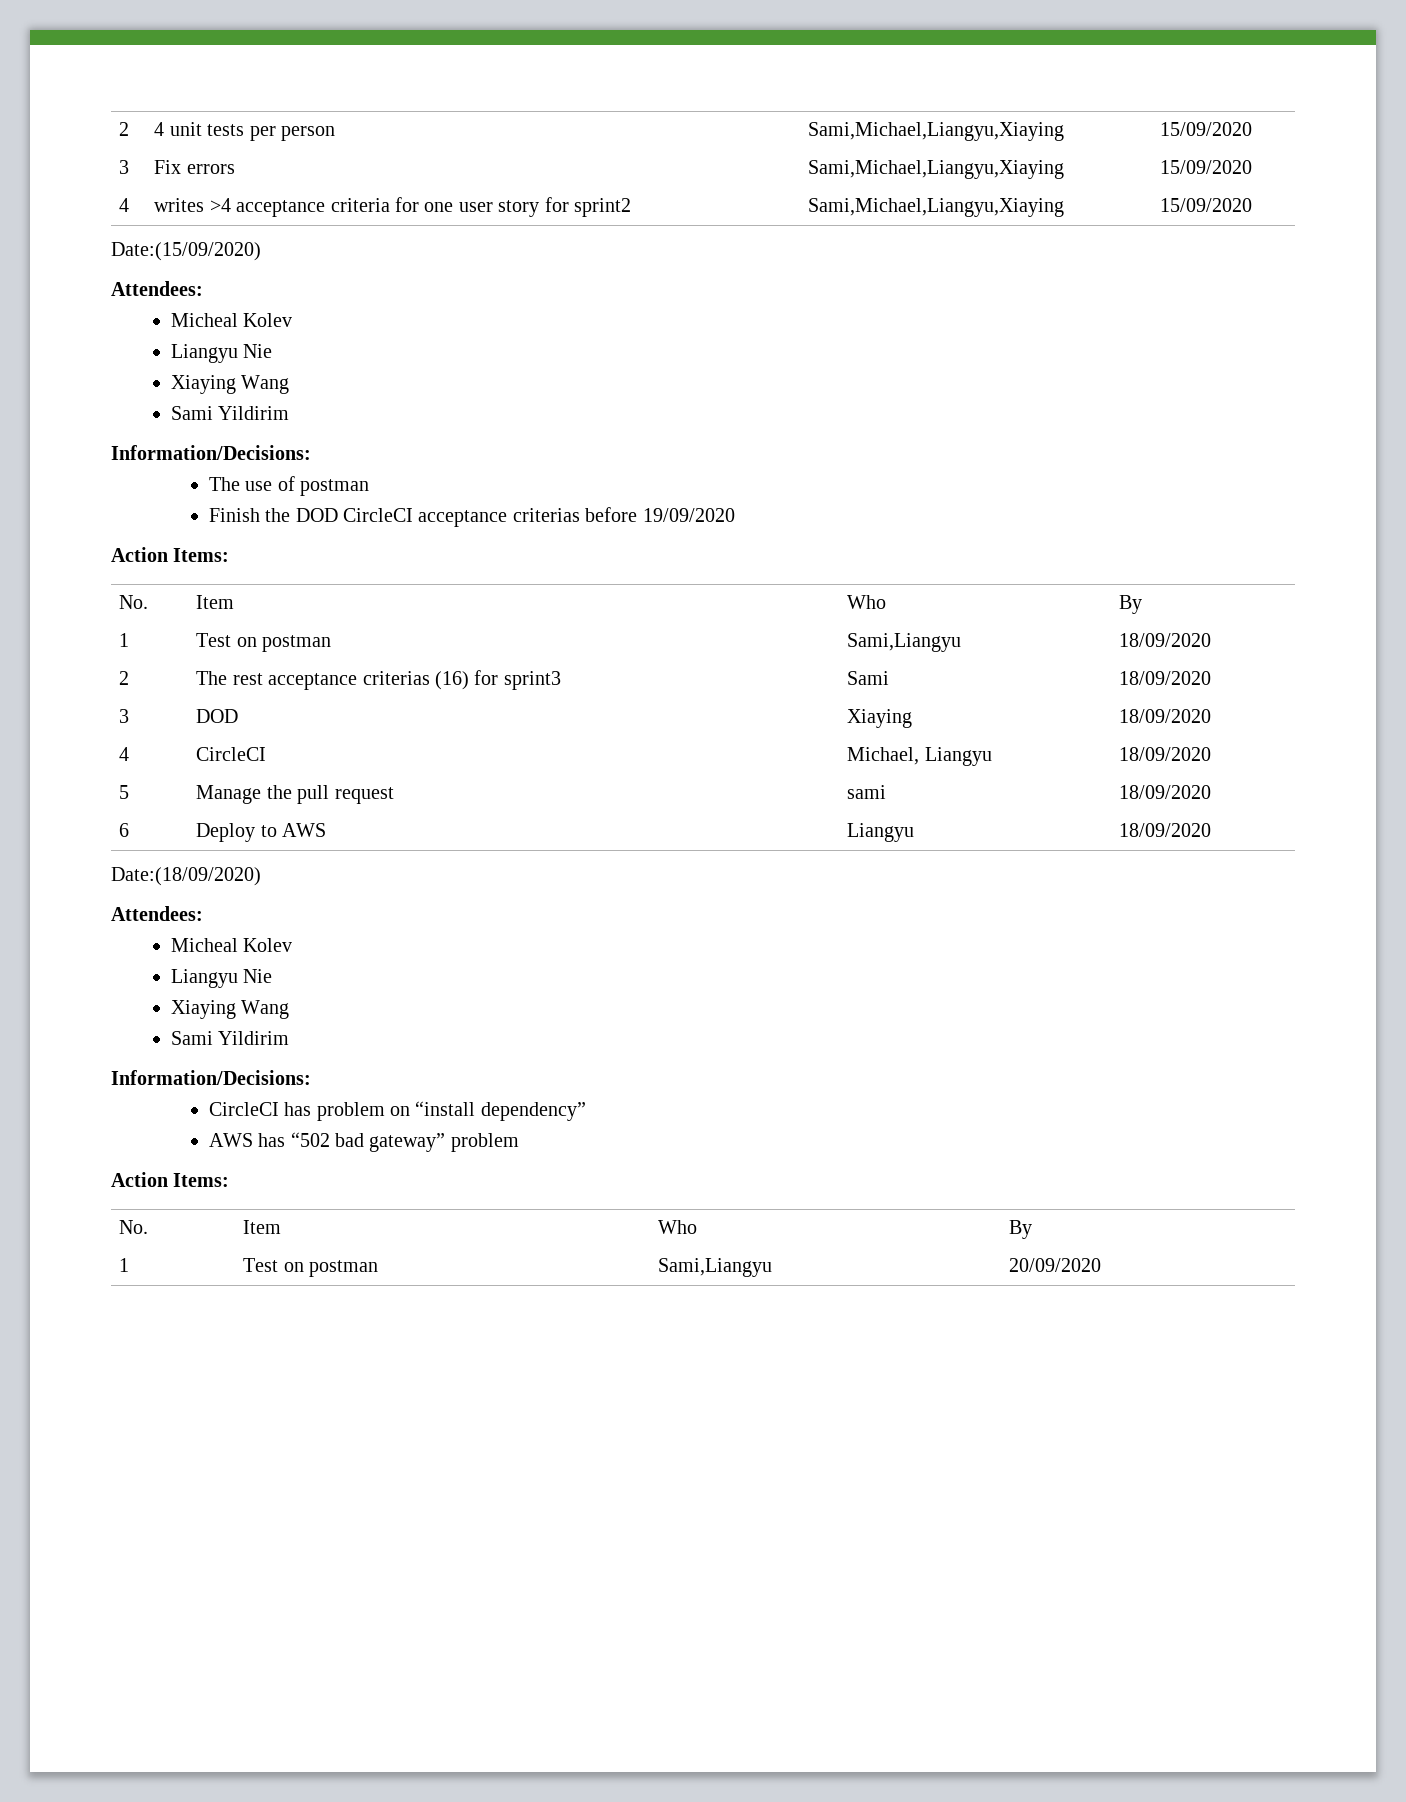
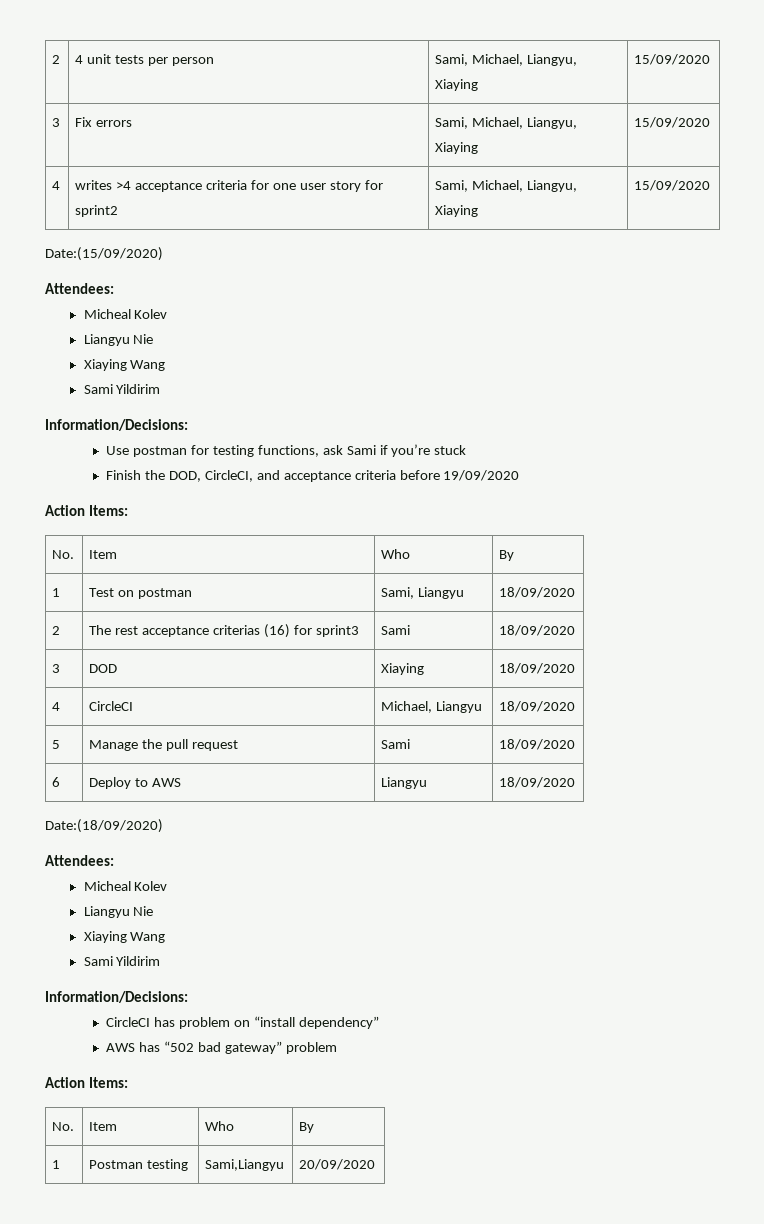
[808,122,1065,141] Sami,Michael,Liangyu,Xiaying -> [435,54,578,66] [435,79,479,91] Sami, Michael, Liangyu, Xiaying
[808,160,1065,179] Sami,Michael,Liangyu,Xiaying -> [435,117,578,129] [435,142,479,154] Sami, Michael, Liangyu, Xiaying
[808,198,1065,217] Sami,Michael,Liangyu,Xiaying -> [435,180,578,192] [435,205,479,217] Sami, Michael, Liangyu, Xiaying
[208,476,369,496] [208,508,580,527] The use of postman // Finish the DOD CircleCI acceptance criterias -> [106,444,467,457] [106,470,396,482] Use postman for testing functions, ask Sami if you’re stuck // Finish the DOD, CircleCI, and acceptance criteria
[847,633,962,652] Sami,Liangyu -> [381,587,465,599] Sami, Liangyu
[847,785,887,799] sami -> [381,739,411,749] Sami
[243,1258,379,1277] Test on postman -> [89,1159,189,1171] Postman testing

